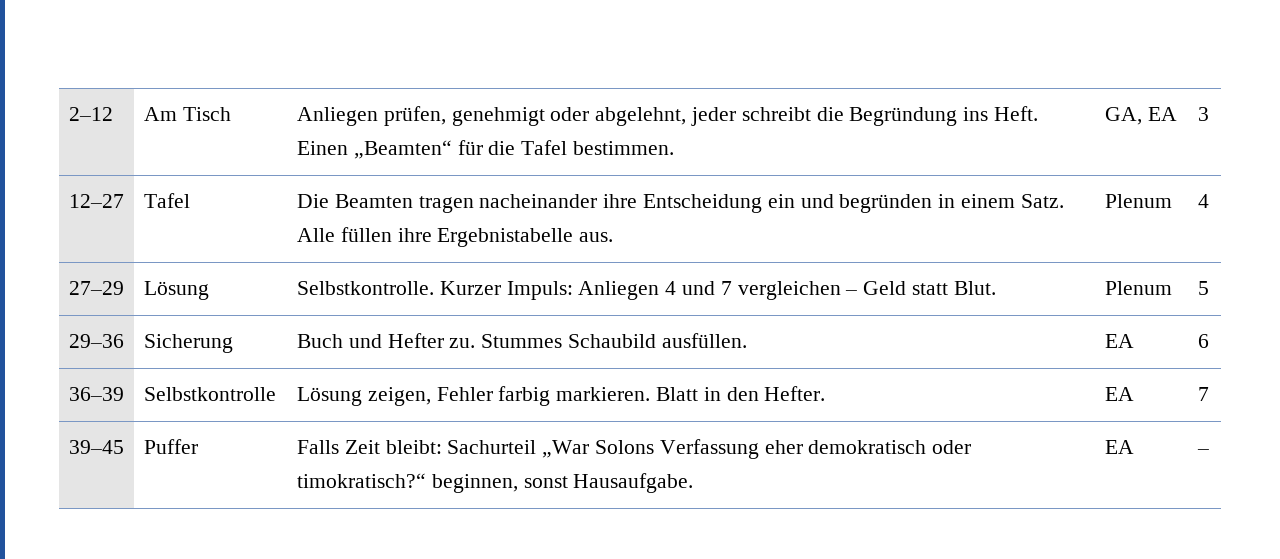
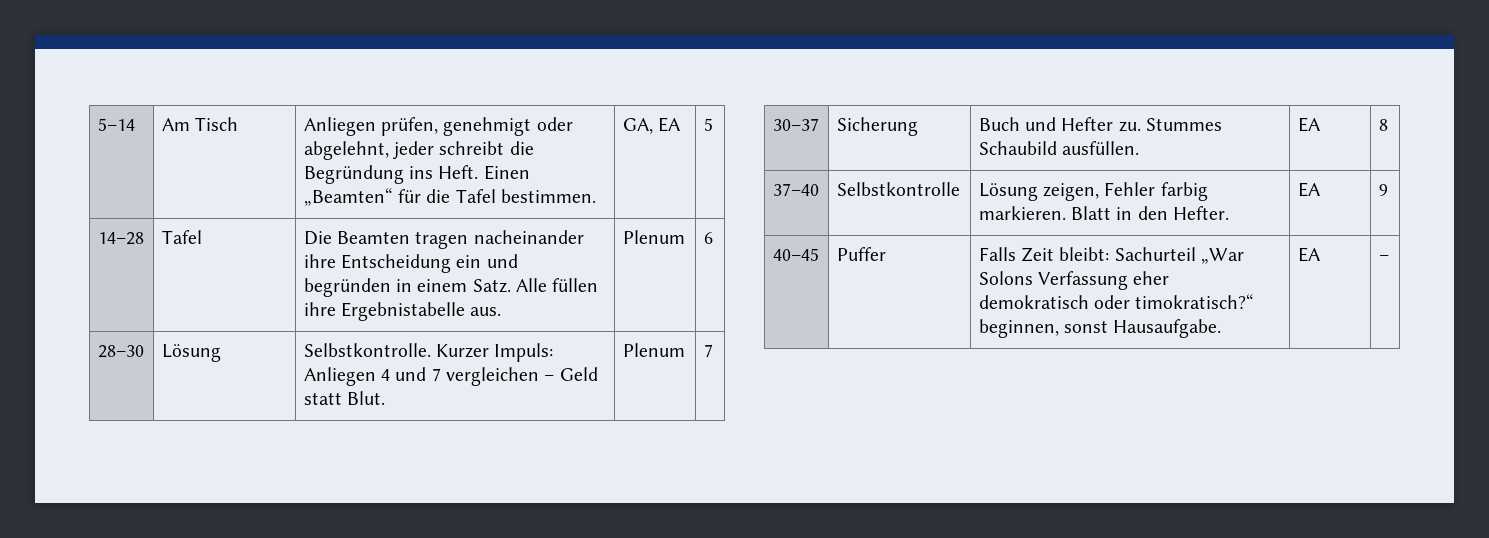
[68,107,113,121] 2–12 -> [97,118,135,131] 5–14
[1197,107,1209,121] [68,194,124,208] 3 // 12–27 -> [703,118,713,131] [97,232,144,245] 5 // 14–28
[1197,194,1209,208] [68,281,124,295] 4 // 27–29 -> [703,232,713,244] [97,345,144,358] 6 // 28–30
[1197,281,1209,295] [68,334,124,348] 5 // 29–36 -> [703,344,713,357] [772,118,819,131] 7 // 30–37
[1197,334,1209,348] [68,387,124,401] 6 // 36–39 -> [1378,119,1388,131] [772,183,819,196] 8 // 37–40
[1197,387,1209,401] [68,440,124,454] 7 // 39–45 -> [1378,184,1388,196] [772,248,819,261] 9 // 40–45

